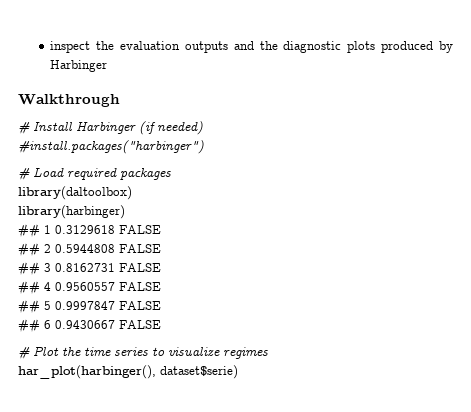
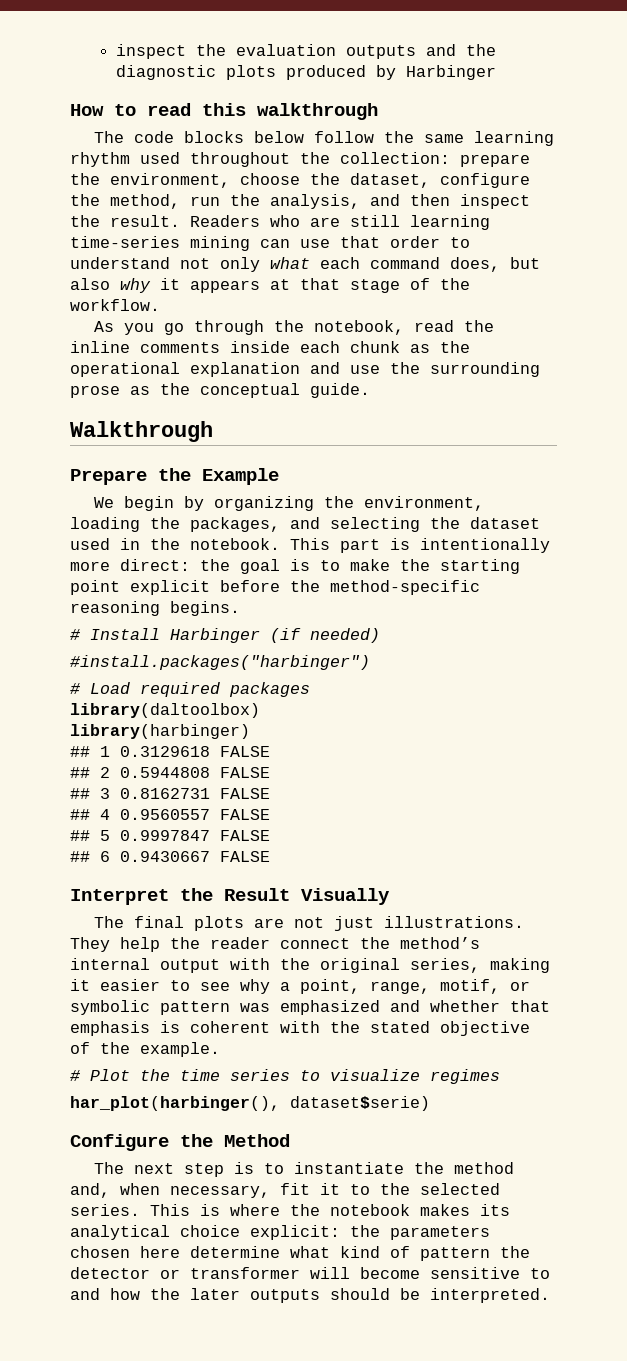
[18,94,120,107] Walkthrough -> [70,103,378,120] [93,131,554,146] [70,152,530,167] [70,173,530,188] [70,194,530,209] [70,215,490,230] [70,236,470,251] [70,257,540,272] [70,278,470,293] [70,299,160,311] [93,320,494,335] [70,341,470,353] [70,362,540,377] [70,383,370,398] [70,421,213,442] [70,468,279,485] [93,496,484,511] [70,517,540,532] [70,538,550,553] [70,559,520,574] [70,580,480,595] [70,601,240,616] How to read this walkthrough // The code blocks below follow the same learning rhythm used throughout the collection: prepare the environment, choose the dataset, configure the method, run the analysis, and then inspect the result. Readers who are still learning time-series mining can use that order to understand not only what each command does, but also why it appears at that stage of the workflow. // As you go through the notebook, read the inline comments inside each chunk as the operational explanation and use the surrounding prose as the conceptual guide. // Walkthrough // Prepare the Example // We begin by organizing the environment, loading the packages, and selecting the dataset used in the notebook. This part is intentionally more direct: the goal is to make the starting point explicit before the method-specific reasoning begins.
(161, 324) none -> [70,888,390,905] [93,916,524,931] [70,937,480,952] [70,958,550,973] [70,979,530,994] [70,1000,550,1015] [70,1021,530,1036] [70,1042,220,1057] // Interpret the Result Visually // The final plots are not just illustrations. They help the reader connect the method’s internal output with the original series, making it easier to see why a point, range, motif, or symbolic pattern was emphasized and whether that emphasis is coherent with the stated objective of the example.
(238, 372) none -> [70,1134,290,1151] [93,1162,514,1177] [70,1183,500,1198] [70,1204,510,1216] [70,1225,490,1240] [70,1246,530,1261] [70,1267,550,1279] [70,1288,550,1303] // Configure the Method // The next step is to instantiate the method and, when necessary, fit it to the selected series. This is where the notebook makes its analytical choice explicit: the parameters chosen here determine what kind of pattern the detector or transformer will become sensitive to and how the later outputs should be interpreted.

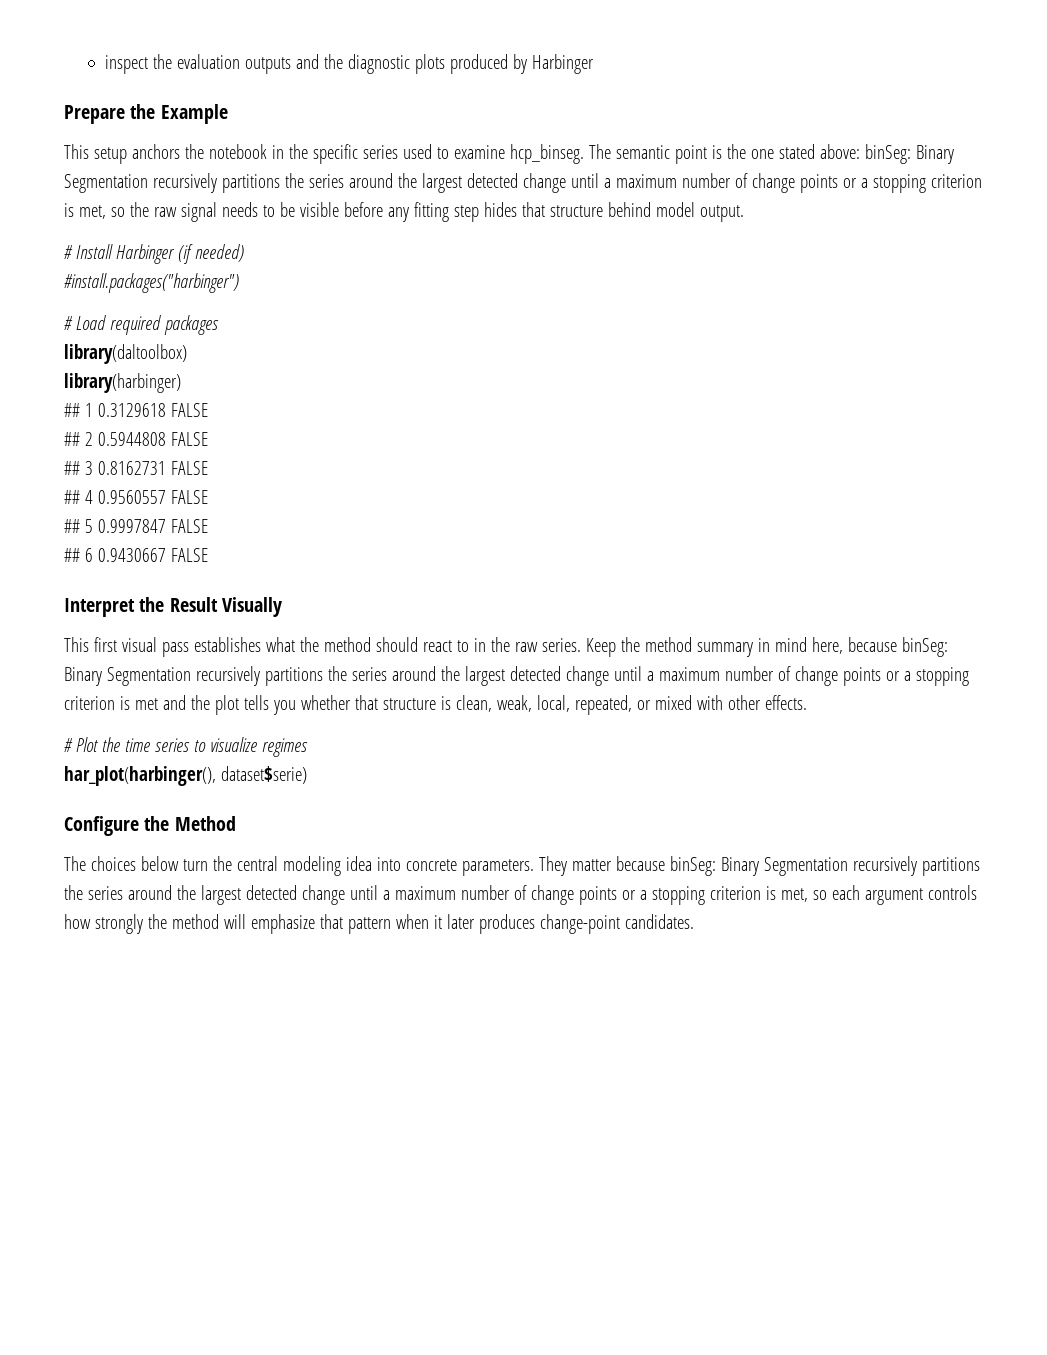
[70,103,378,120] [93,131,554,146] [70,152,530,167] [70,173,530,188] [70,194,530,209] [70,215,490,230] [70,236,470,251] [70,257,540,272] [70,278,470,293] [70,299,160,311] [93,320,494,335] [70,341,470,353] [70,362,540,377] [70,383,370,398] [70,421,213,442] [70,468,279,485] [93,496,484,511] [70,517,540,532] [70,538,550,553] [70,559,520,574] [70,580,480,595] [70,601,240,616] How to read this walkthrough // The code blocks below follow the same learning rhythm used throughout the collection: prepare the environment, choose the dataset, configure the method, run the analysis, and then inspect the result. Readers who are still learning time-series mining can use that order to understand not only what each command does, but also why it appears at that stage of the workflow. // As you go through the notebook, read the inline comments inside each chunk as the operational explanation and use the surrounding prose as the conceptual guide. // Walkthrough // Prepare the Example // We begin by organizing the environment, loading the packages, and selecting the dataset used in the notebook. This part is intentionally more direct: the goal is to make the starting point explicit before the method-specific reasoning begins. -> [64,104,228,124] [64,144,954,164] [64,173,982,193] [64,202,744,222] Prepare the Example // This setup anchors the notebook in the specific series used to examine hcp_binseg. The semantic point is the one stated above: binSeg: Binary Segmentation recursively partitions the series around the largest detected change until a maximum number of change points or a stopping criterion is met, so the raw signal needs to be visible before any fitting step hides that structure behind model output.
[93,916,524,931] [70,937,480,952] [70,958,550,973] [70,979,530,994] [70,1000,550,1015] [70,1021,530,1036] [70,1042,220,1057] The final plots are not just illustrations. They help the reader connect the method’s internal output with the original series, making it easier to see why a point, range, motif, or symbolic pattern was emphasized and whether that emphasis is coherent with the stated objective of the example. -> [64,637,948,657] [64,666,969,686] [64,695,807,715] This first visual pass establishes what the method should react to in the raw series. Keep the method summary in mind here, because binSeg: Binary Segmentation recursively partitions the series around the largest detected change until a maximum number of change points or a stopping criterion is met and the plot tells you whether that structure is clean, weak, local, repeated, or mixed with other effects.
[133,1162,514,1177] [70,1183,500,1198] [70,1204,510,1216] [70,1225,490,1240] [70,1246,530,1261] [70,1267,550,1279] [70,1288,550,1303] next step is to instantiate the method and, when necessary, fit it to the selected series. This is where the notebook makes its analytical choice explicit: the parameters chosen here determine what kind of pattern the detector or transformer will become sensitive to and how the later outputs should be interpreted. -> [90,856,980,876] [64,885,977,905] [64,914,694,934] choices below turn the central modeling idea into concrete parameters. They matter because binSeg: Binary Segmentation recursively partitions the series around the largest detected change until a maximum number of change points or a stopping criterion is met, so each argument controls how strongly the method will emphasize that pattern when it later produces change-point candidates.

